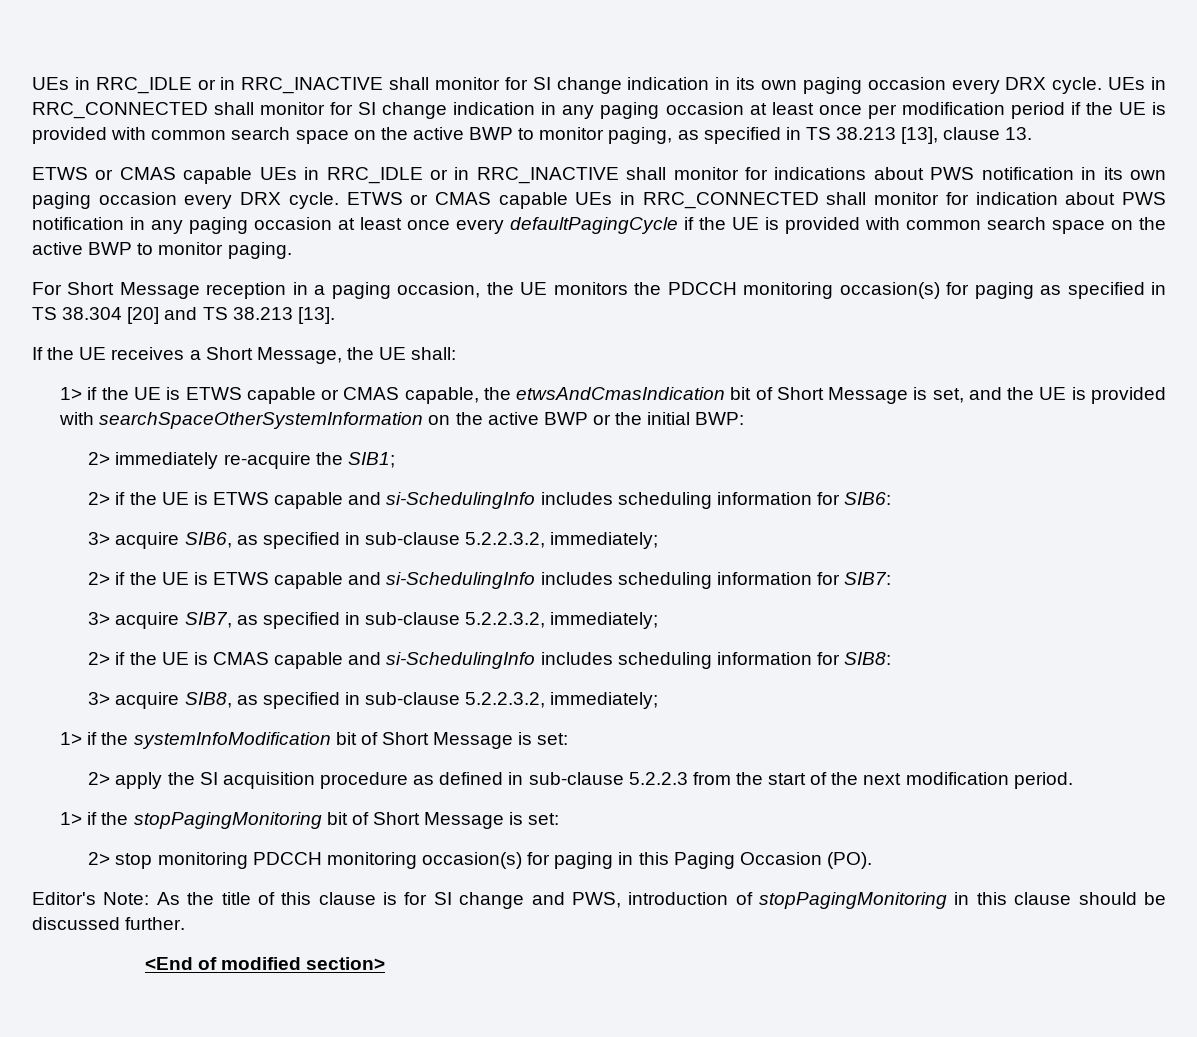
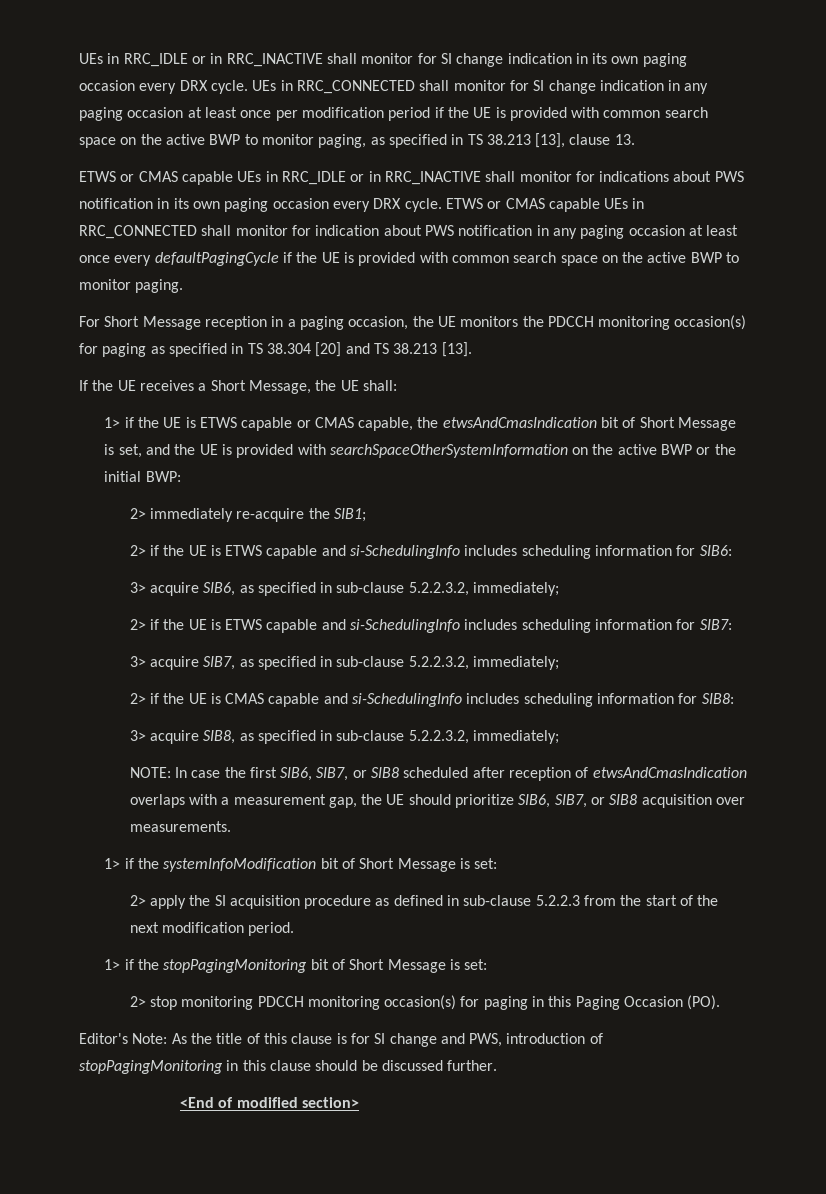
(659, 700) none -> [129,767,747,781] [129,794,746,808] [129,821,231,832] // NOTE: In case the first SIB6, SIB7, or SIB8 scheduled after reception of etwsAndCmasIndication overlaps with a measurement gap, the UE should prioritize SIB6, SIB7, or SIB8 acquisition over measurements.

